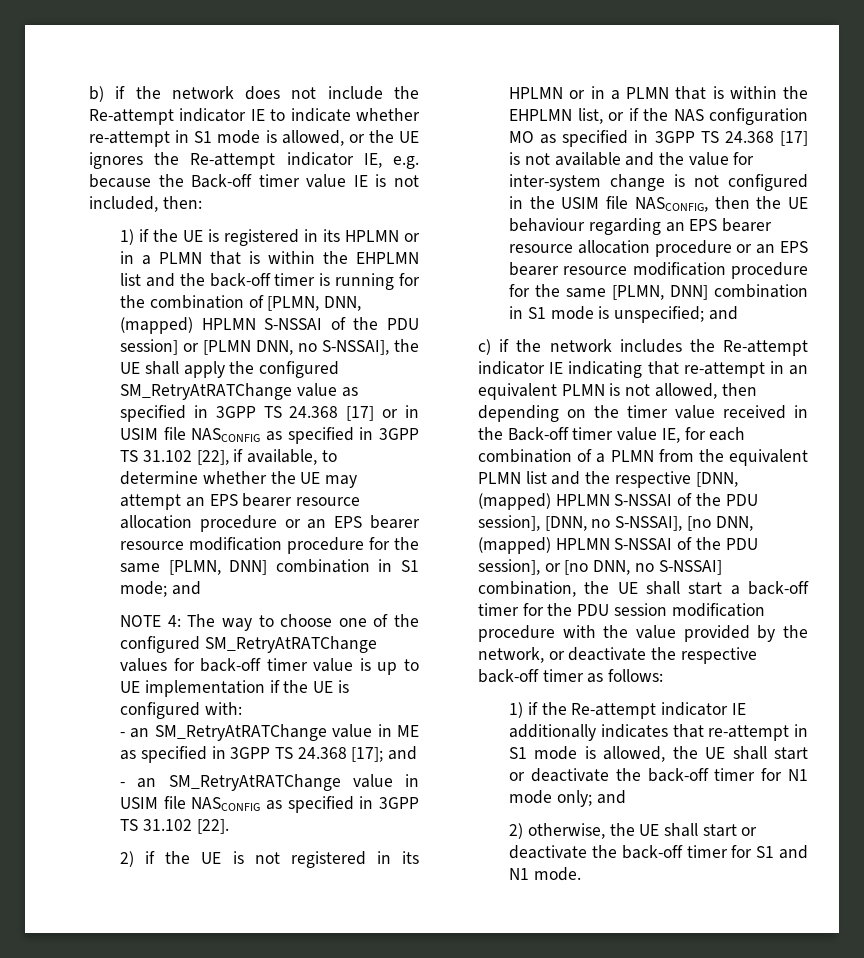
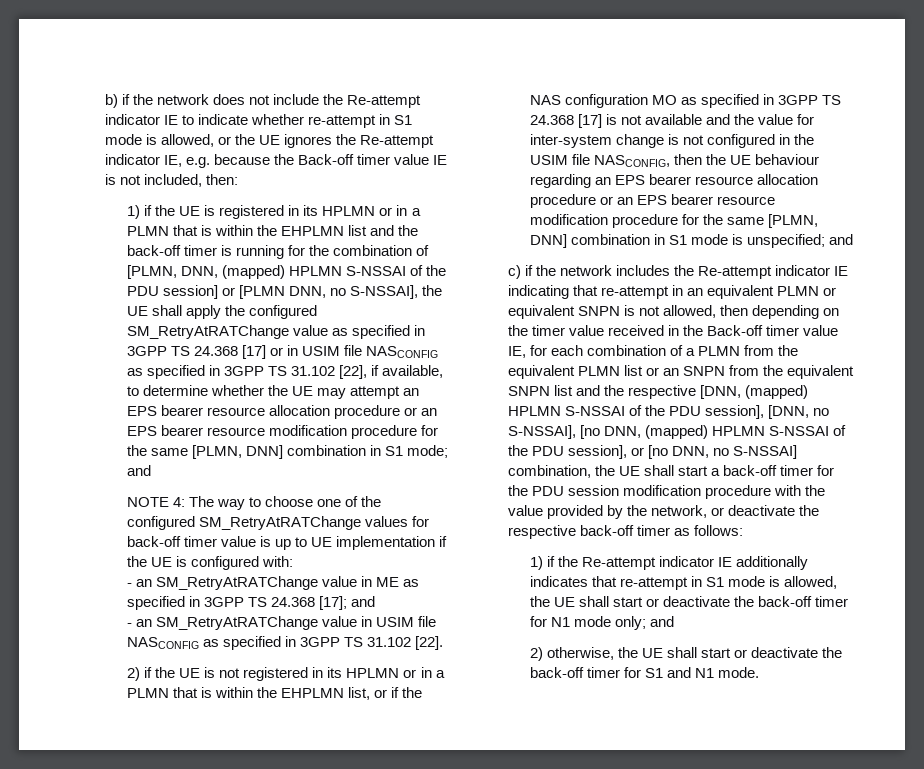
(605, 390) none -> [823,287,837,296] [507,305,621,319] or equivalent SNPN
(547, 477) none -> [646,365,855,379] [507,385,574,396] or an SNPN from the equivalent SNPN list

